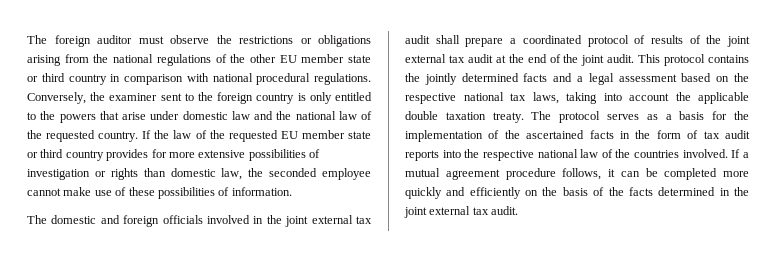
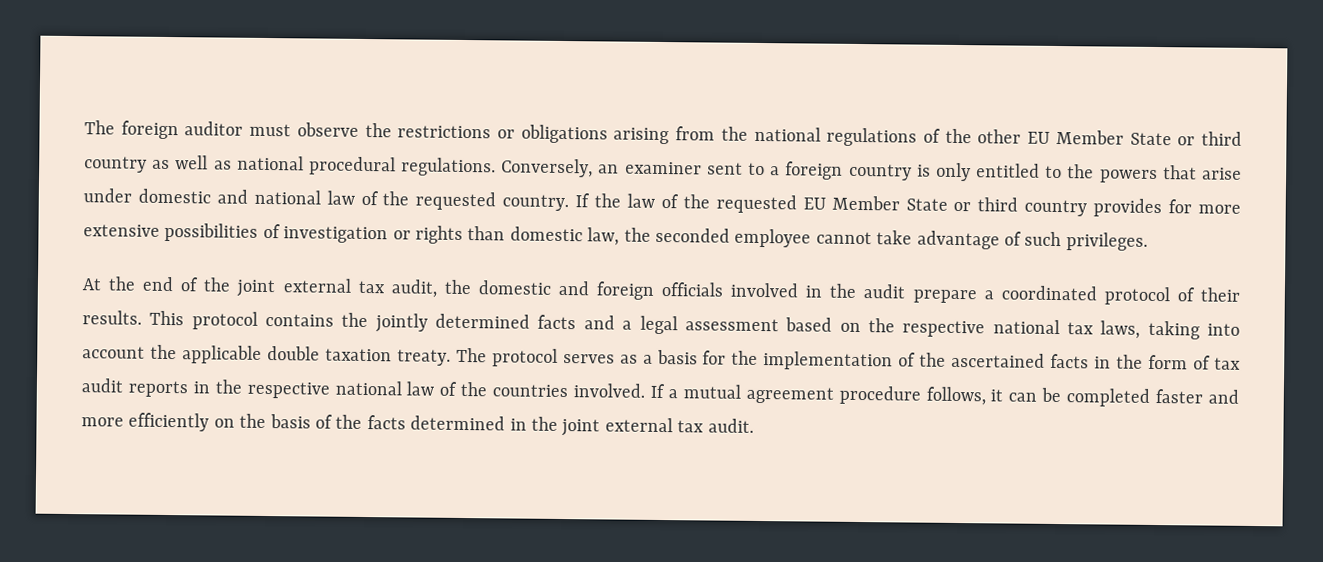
[301,54,371,63] [27,73,209,85] member state or third country in comparison with -> [1055,129,1242,146] [84,155,232,173] Member State or third country as well as
[90,92,106,101] the -> [598,164,620,174] an
[197,92,213,101] the -> [770,166,781,176] a
[231,111,292,120] law and the -> [216,189,248,204] and
[301,130,371,139] member state -> [831,195,948,211] Member State
[63,187,292,199] [27,215,47,224] make use of these possibilities of information. // The -> [876,230,1148,251] [82,276,471,298] take advantage of such privileges. // At the end of the joint external tax audit, the
[285,215,372,227] [405,35,460,44] joint external tax audit shall -> [863,284,906,299] audit
[650,35,750,47] [405,54,635,66] results of the joint external tax audit at the end of the joint audit. -> [1200,287,1240,302] [82,310,142,325] their results.
[442,150,461,158] into -> [192,381,210,394] in
[723,171,749,177] [405,187,466,199] more quickly and -> [1155,389,1239,404] [81,417,124,427] faster and more

